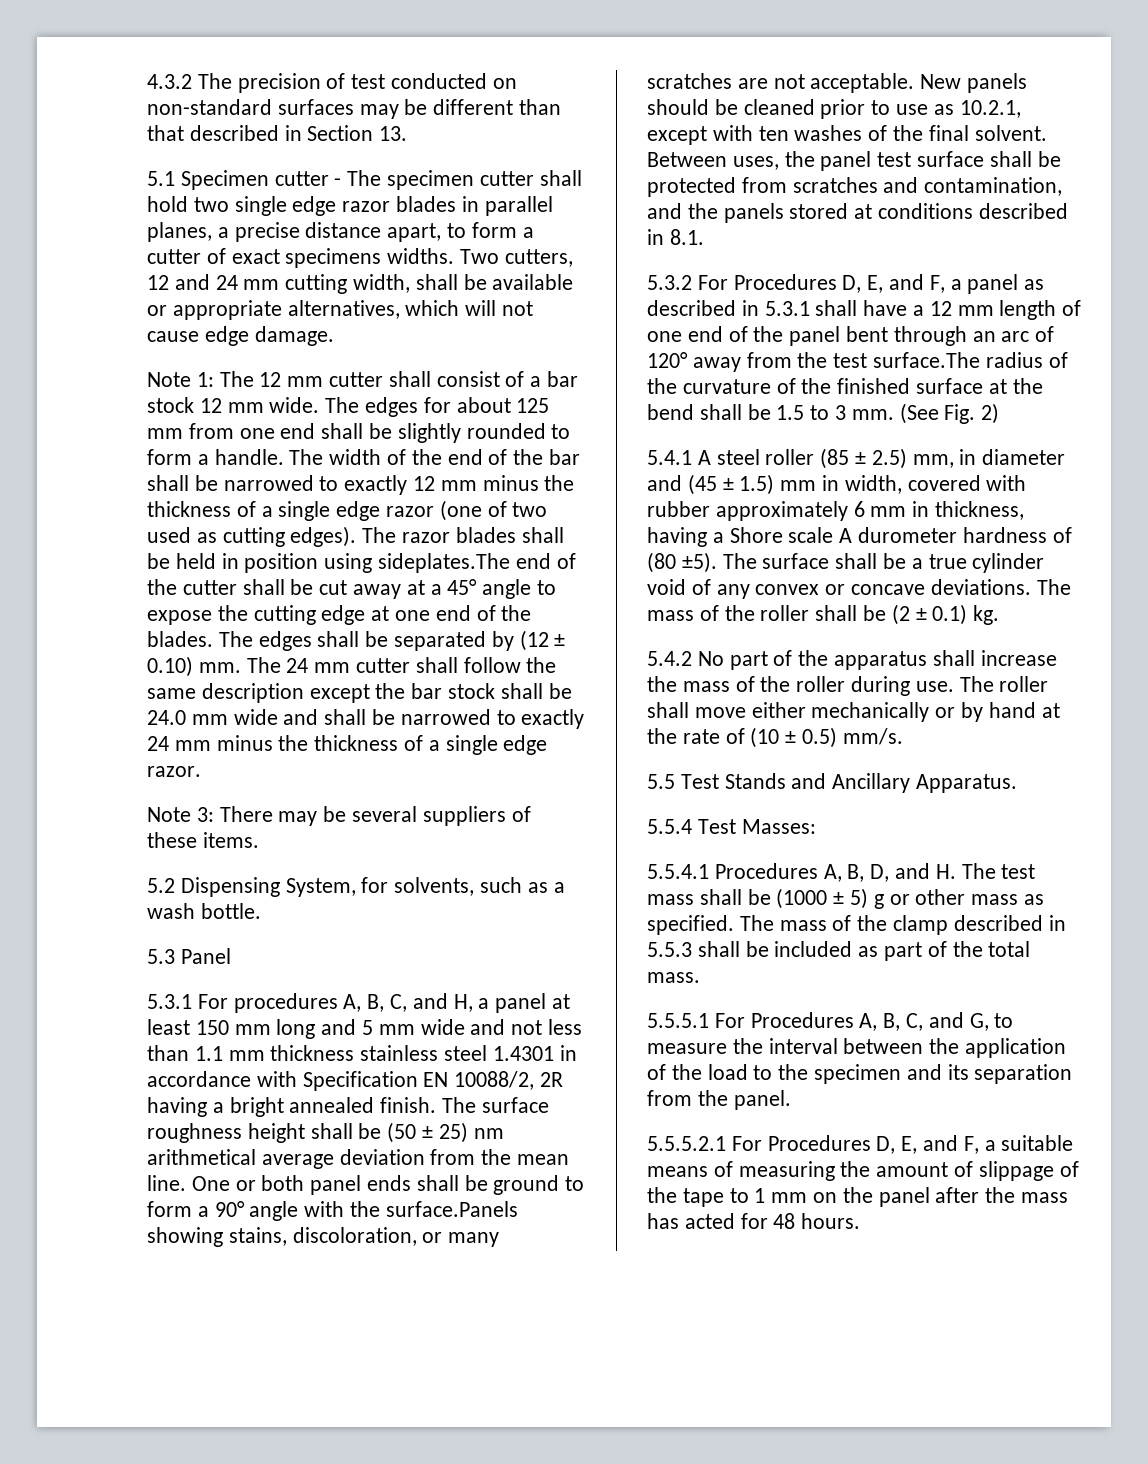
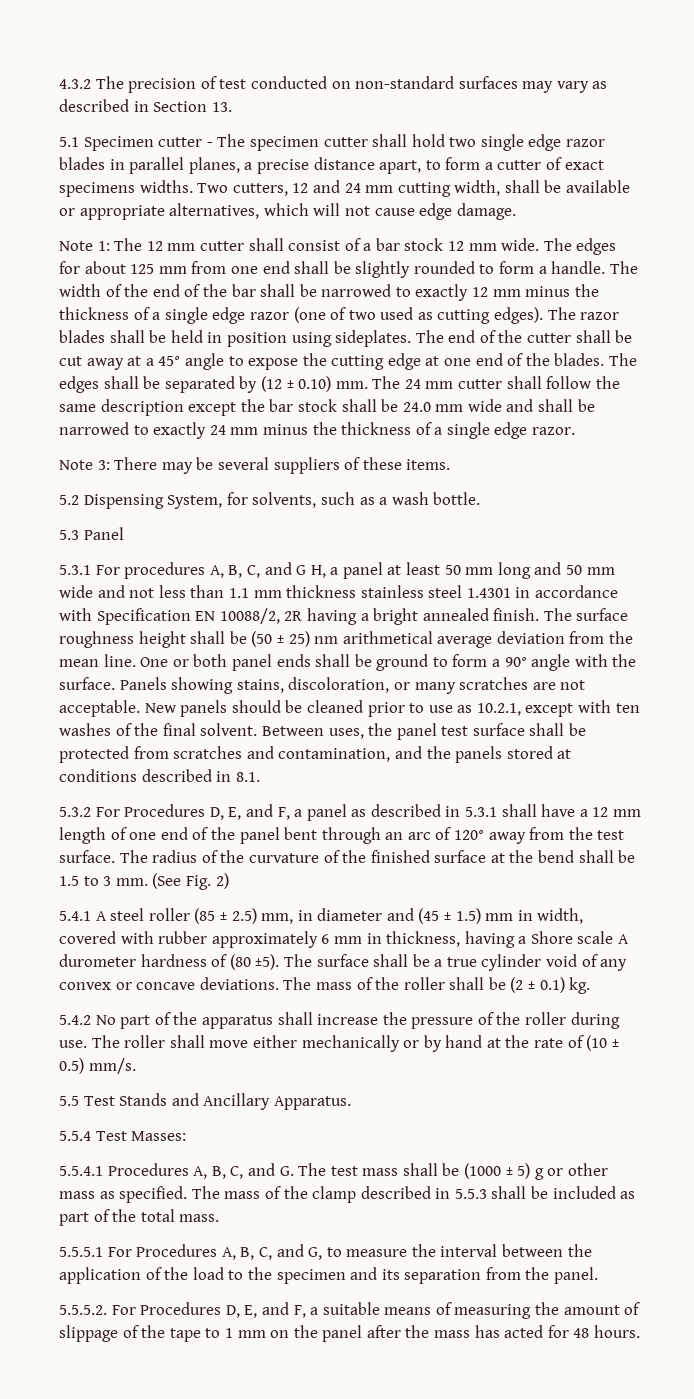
[404,99,562,115] [147,125,184,141] be different than that -> [556,81,608,93] vary as
[378,553,511,573] sideplates.The -> [335,330,444,347] sideplates. The
(448, 1001) none -> [296,565,307,575] G
[195,1020,229,1035] 150 -> [444,565,461,575] 50
[362,1020,374,1035] 5 -> [566,565,583,575] 50
[385,1201,518,1217] surface.Panels -> [59,677,167,690] surface. Panels
[873,352,981,368] surface.The -> [59,850,148,863] surface. The
[682,681,730,692] mass -> [411,1017,474,1029] pressure
[870,863,956,882] D, and H. -> [230,1163,294,1179] C, and G.
[647,1136,726,1151] 5.5.5.2.1 -> [59,1305,107,1315] 5.5.5.2.

